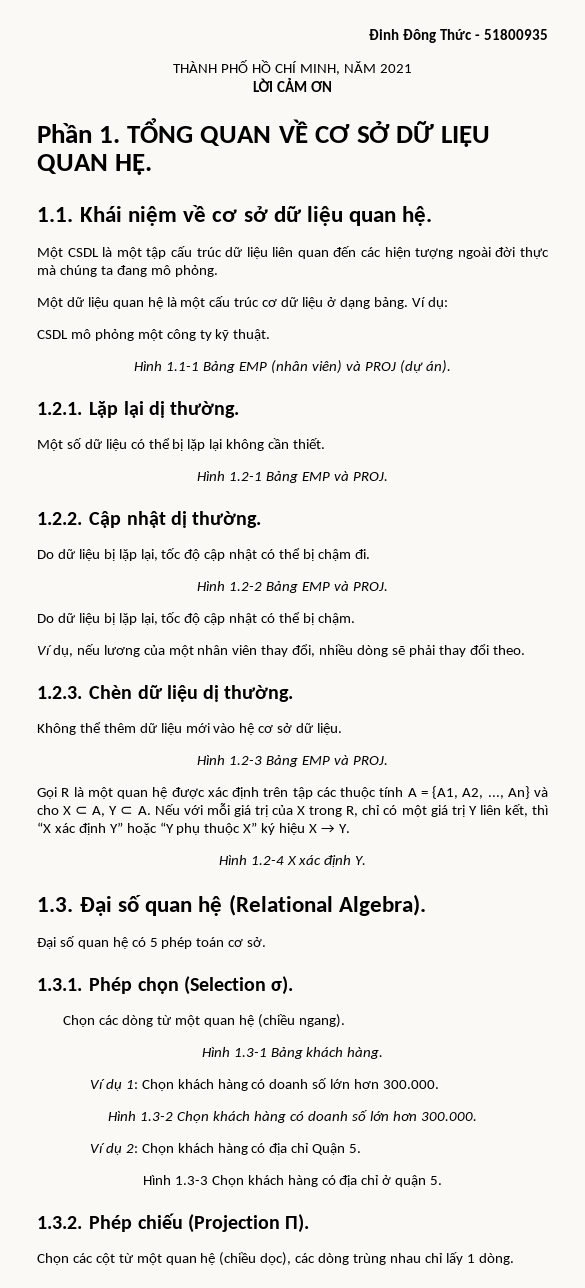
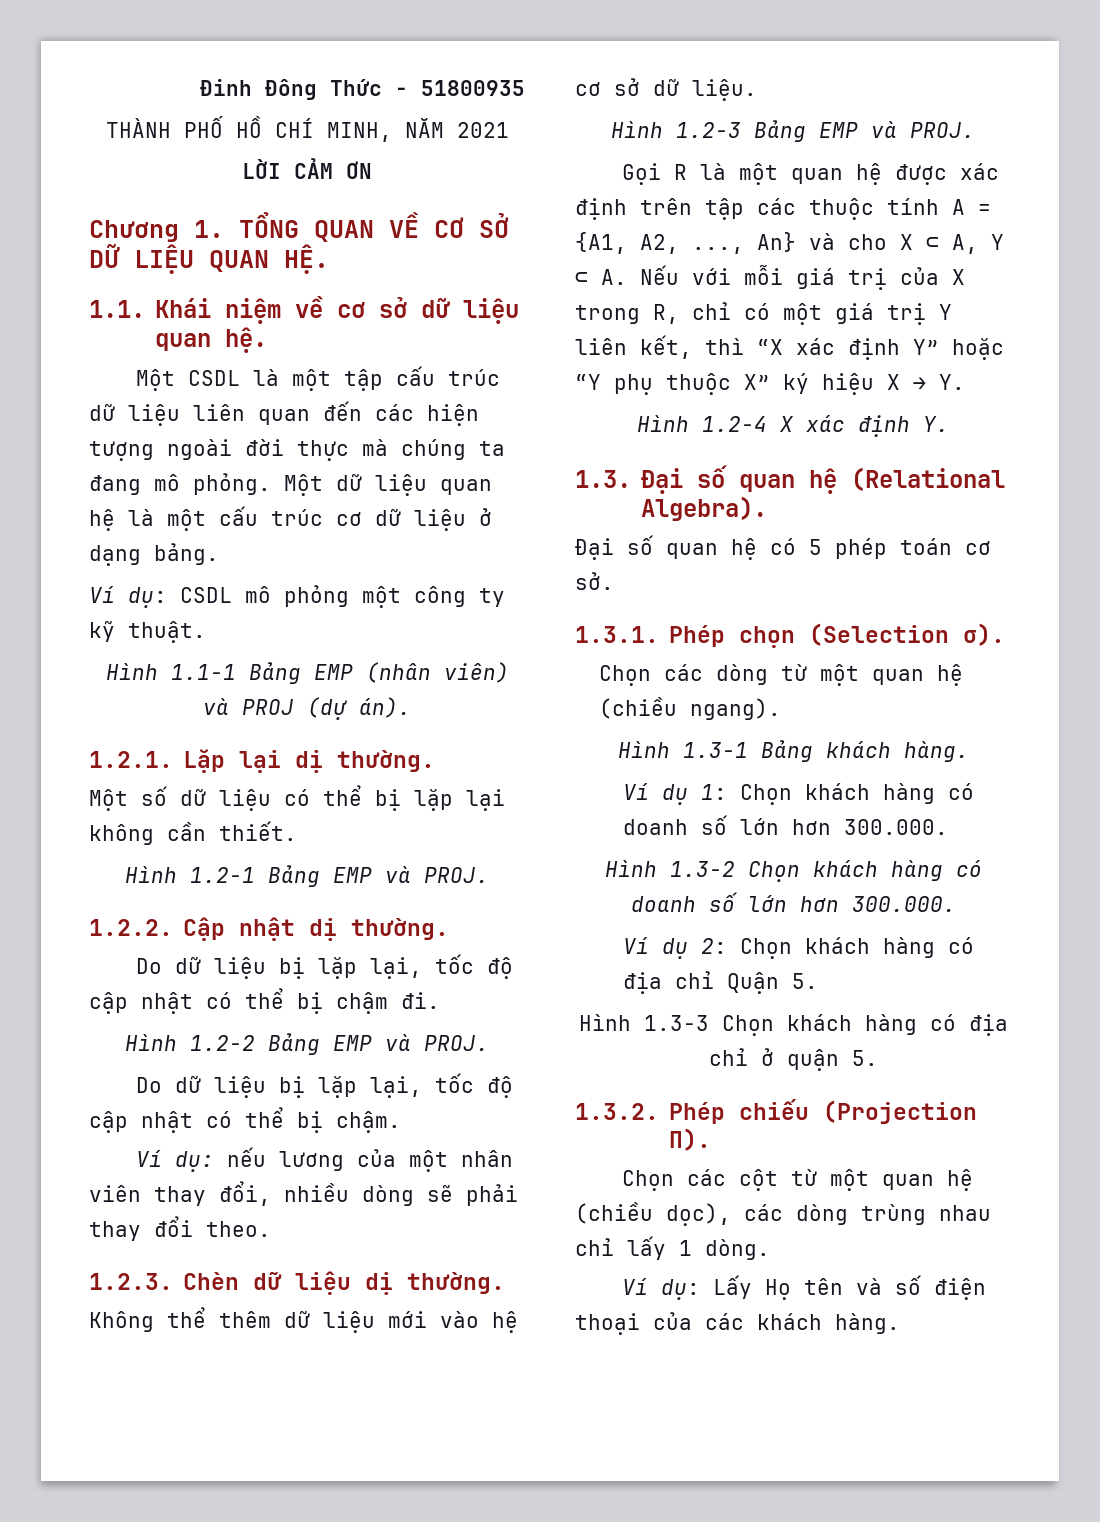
[37,123,92,143] Phần -> [89,220,179,242] Chương
(218, 271) // -> (271, 484) none
[411,297,448,309] Ví dụ: // -> [89,586,167,608] // Ví dụ:
[52,645,73,657] dụ, -> [175,1151,215,1172] dụ:
(514, 1259) none -> [622,1275,987,1300] [575,1312,900,1335] // Ví dụ: Lấy Họ tên và số điện thoại của các khách hàng.

